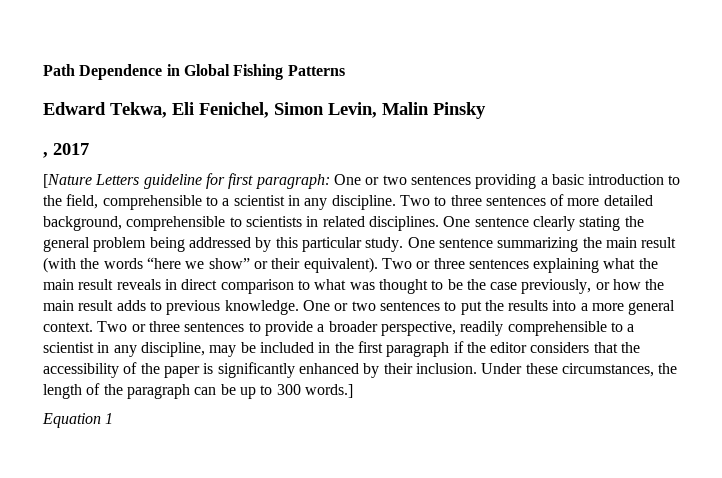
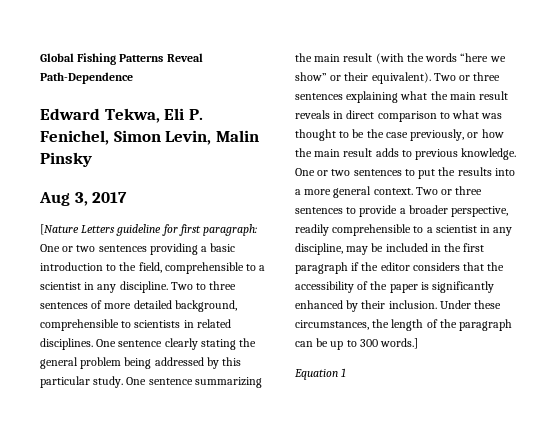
[43,64,180,80] Path Dependence in -> (40, 57) none
(345, 70) none -> [166,53,203,62] [40,72,133,84] Reveal Path-Dependence
(194, 108) none -> [188,109,203,120] P.
[43,152,48,158] , -> [39,192,88,206] Aug 3,

